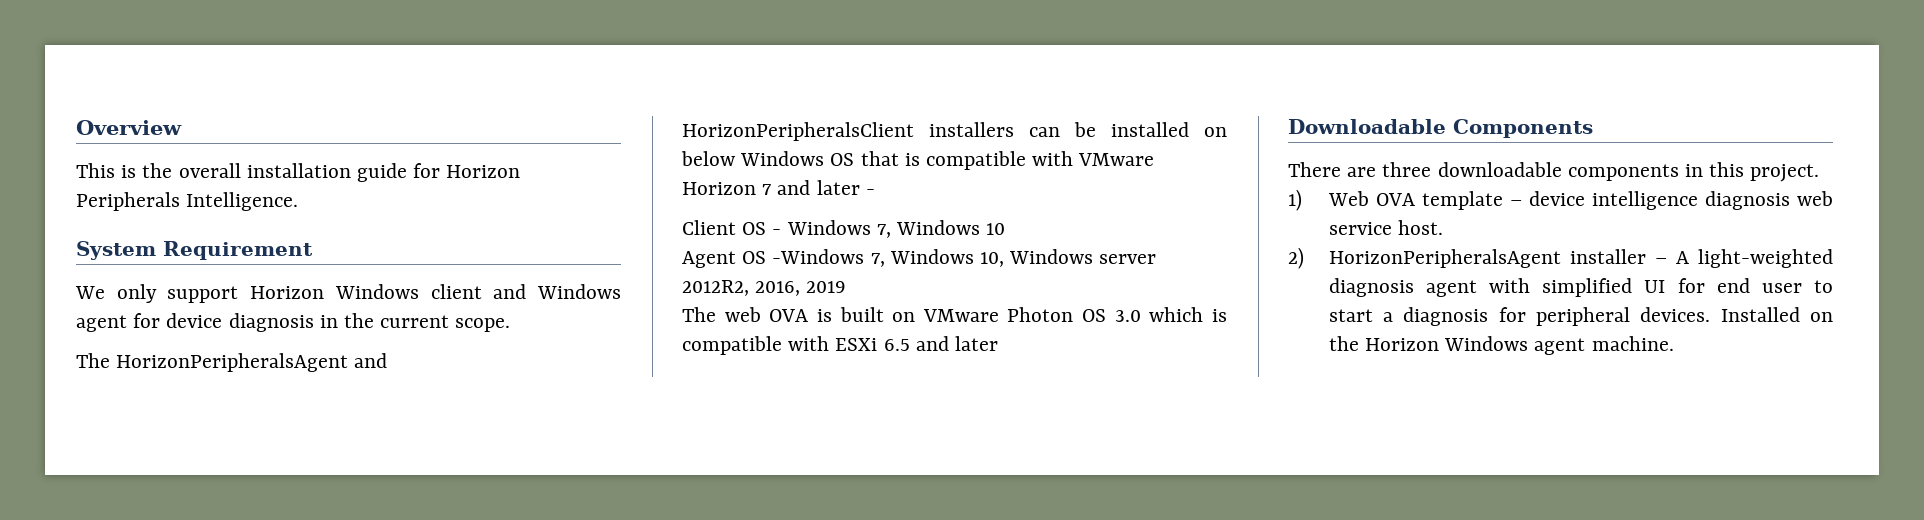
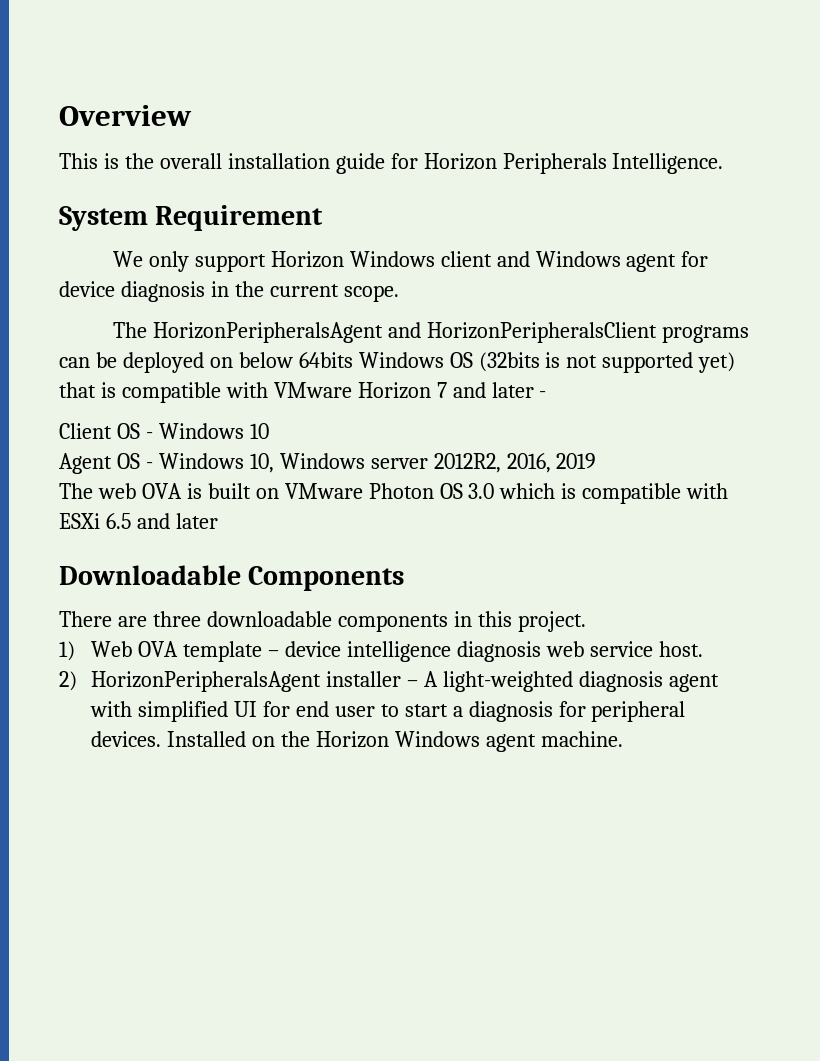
[929,122,1014,137] installers -> [661,325,749,343] programs
[1111,122,1189,137] installed -> [122,352,204,373] deployed
(735, 158) none -> [298,352,353,368] 64bits
(855, 159) none -> [478,352,736,373] (32bits is not supported yet)
[876,220,981,238] 7, Windows -> (244, 431) none
[772,249,885,267] -Windows 7, -> [145,462,153,469] -

